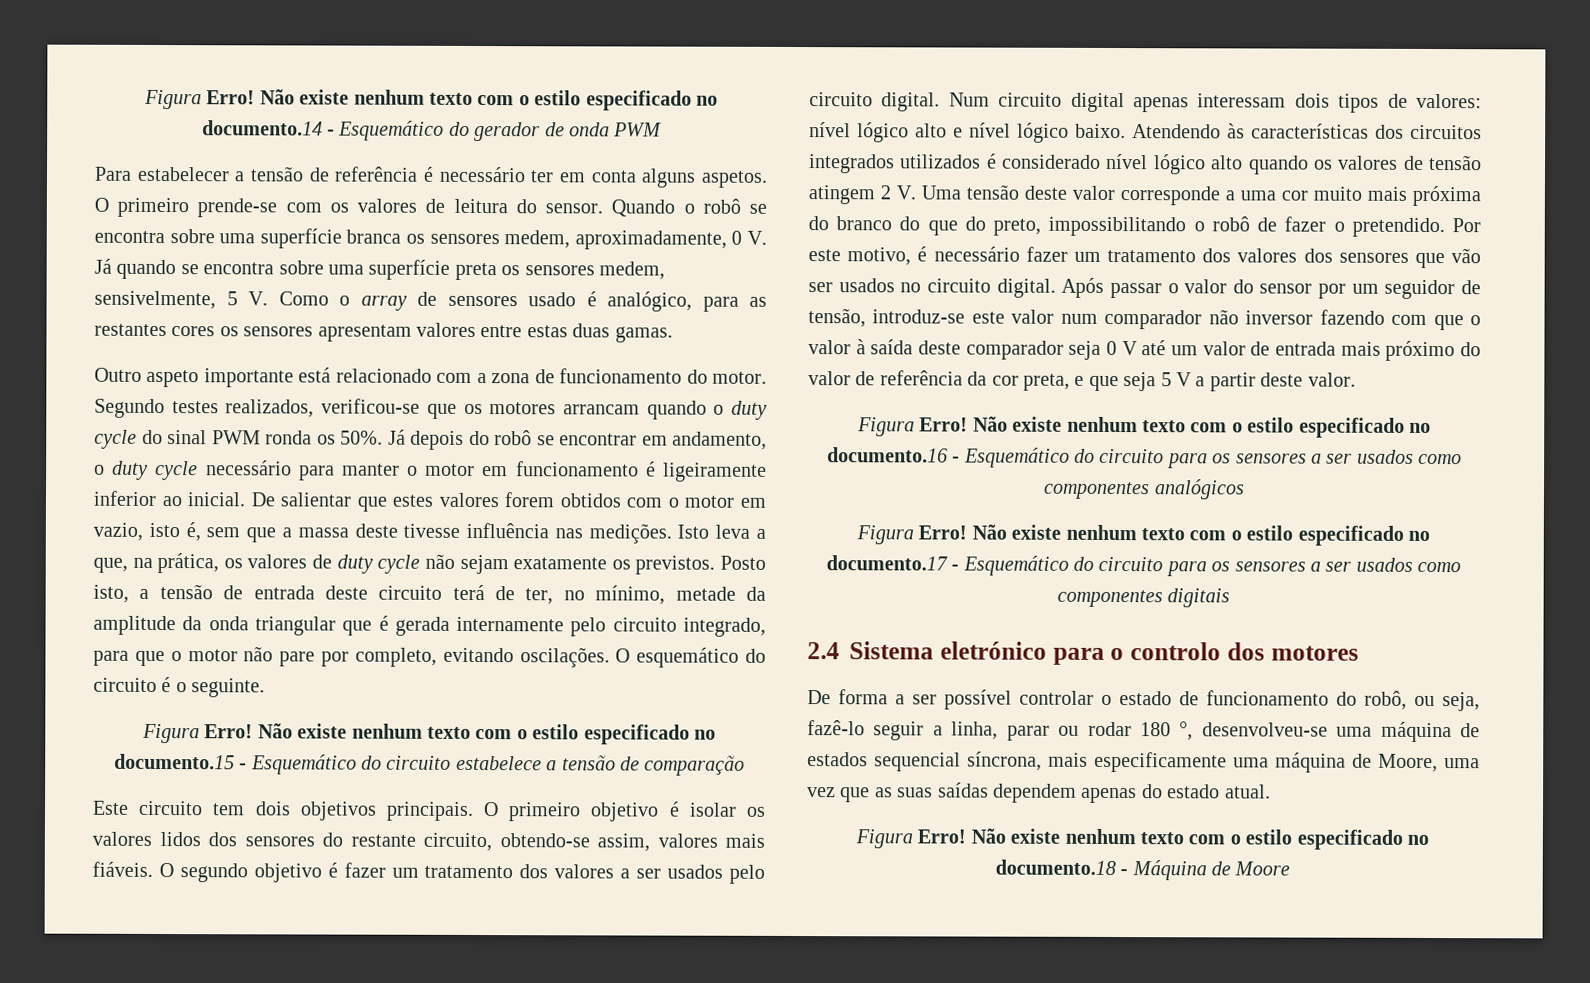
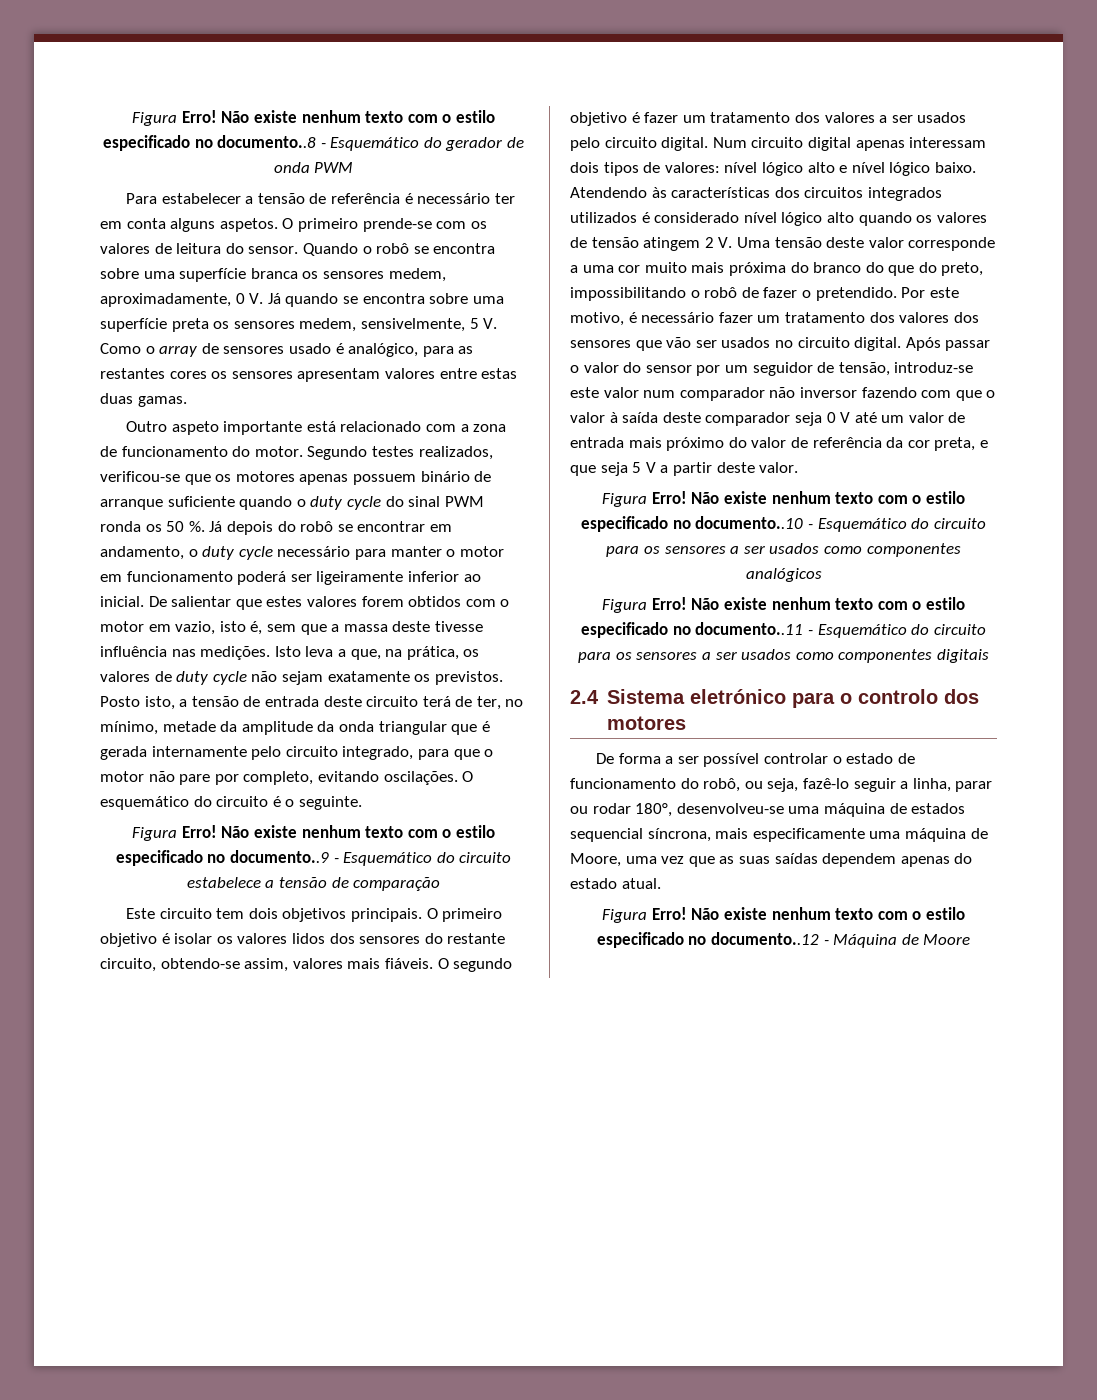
[201,120,323,136] documento.14 -> [217,135,317,148] documento..8
[562,404,640,415] arrancam -> [299,471,492,485] [100,496,235,510] apenas possuem binário de arranque suficiente
[340,430,383,445] 50%. -> [166,521,205,532] 50 %.
[645,461,656,477] é -> [237,571,312,585] poderá ser
[113,753,235,770] documento.15 -> [229,850,329,863] documento..9
[826,447,948,463] documento.16 -> [695,516,804,529] documento..10
[825,555,948,571] documento.17 -> [695,622,804,635] documento..11
[1139,721,1194,741] 180 °, -> [635,803,673,817] 180°,
[994,859,1116,876] documento.18 -> [710,932,819,945] documento..12

